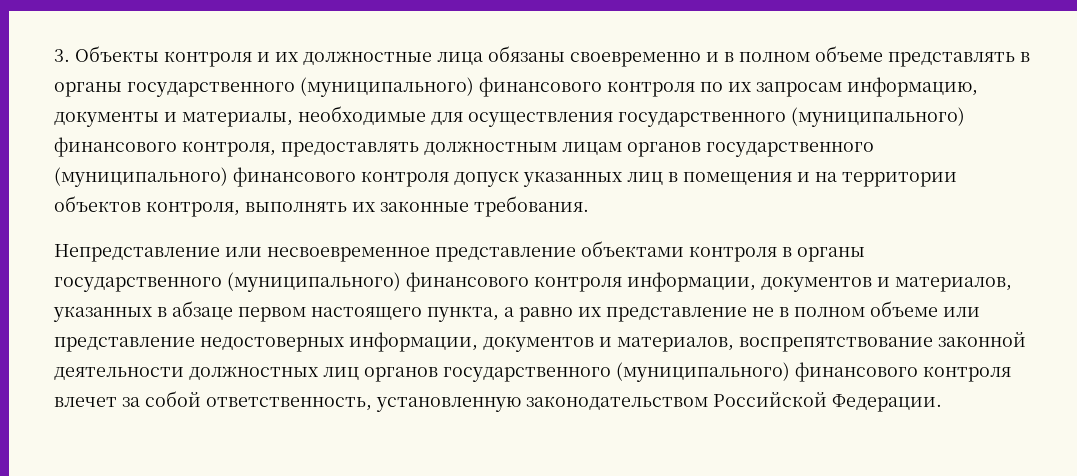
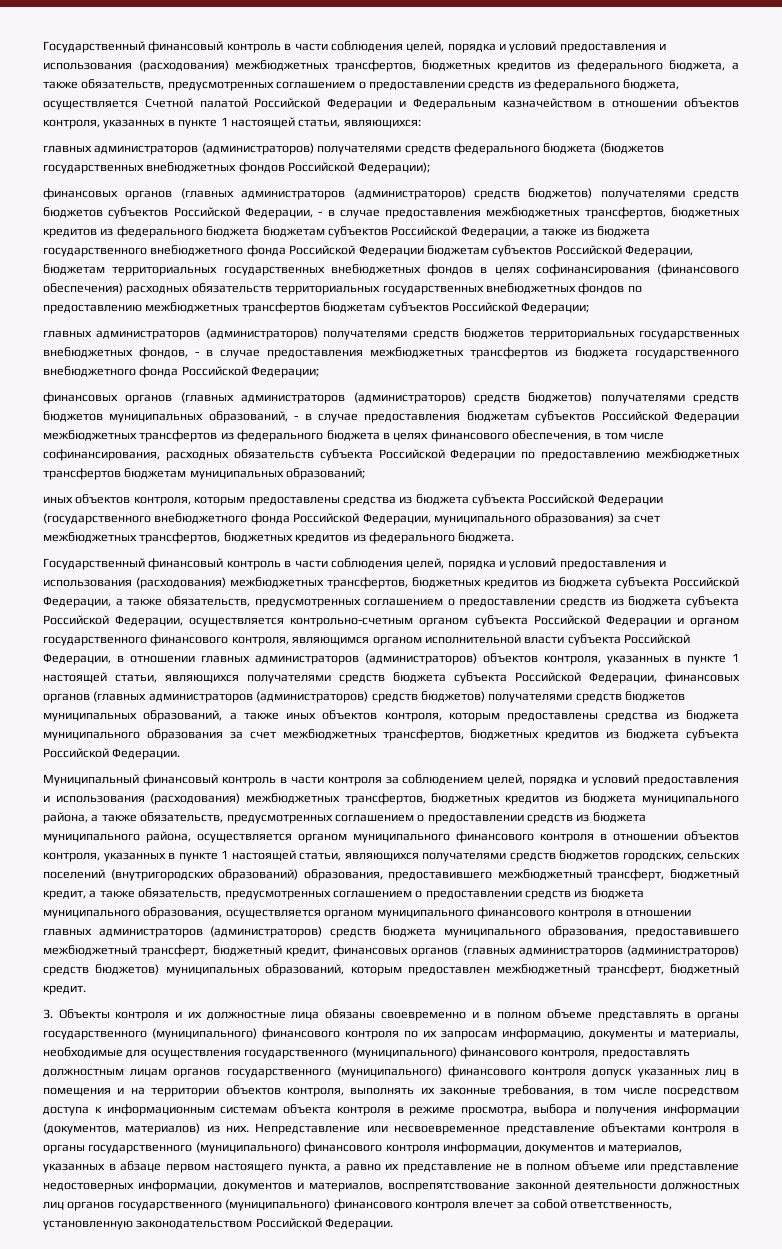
(54, 55) none -> [43,41,667,53] [43,60,739,72] [43,79,680,91] [43,98,739,110] [43,117,421,129] [43,143,664,155] [43,162,430,174] [43,188,739,200] [43,207,740,219] [43,226,651,238] [43,245,693,257] [43,264,739,276] [43,283,642,295] [43,302,590,314] [43,328,741,340] [43,347,739,359] [43,366,320,378] [43,392,739,404] [43,411,739,423] [43,430,665,442] [43,449,740,461] [43,468,366,480] [43,494,663,506] [43,513,661,525] [43,532,515,544] [43,558,667,570] [43,577,739,589] [43,596,739,608] [43,615,739,627] [43,634,690,646] [43,653,739,665] [43,672,740,684] [43,691,685,703] [43,710,739,722] [43,729,739,741] [43,748,181,760] [43,774,739,786] [43,793,739,805] [43,812,646,824] [43,831,739,843] [43,850,740,862] [43,869,739,881] [43,888,644,900] [43,907,691,919] [43,926,739,938] [43,945,739,957] [43,964,739,976] [43,985,86,995] Государственный финансовый контроль в части соблюдения целей, порядка и условий предоставления и использования (расходования) межбюджетных трансфертов, бюджетных кредитов из федерального бюджета, а также обязательств, предусмотренных соглашением о предоставлении средств из федерального бюджета, осуществляется Счетной палатой Российской Федерации и Федеральным казначейством в отношении объектов контроля, указанных в пункте 1 настоящей статьи, являющихся: // главных администраторов (администраторов) получателями средств федерального бюджета (бюджетов государственных внебюджетных фондов Российской Федерации); // финансовых органов (главных администраторов (администраторов) средств бюджетов) получателями средств бюджетов субъектов Российской Федерации, - в случае предоставления межбюджетных трансфертов, бюджетных кредитов из федерального бюджета бюджетам субъектов Российской Федерации, а также из бюджета государственного внебюджетного фонда Российской Федерации бюджетам субъектов Российской Федерации, бюджетам территориальных государственных внебюджетных фондов в целях софинансирования (финансового обеспечения) расходных обязательств территориальных государственных внебюджетных фондов по предоставлению межбюджетных трансфертов бюджетам субъектов Российской Федерации; // главных администраторов (администраторов) получателями средств бюджетов территориальных государственных внебюджетных фондов, - в случае предоставления межбюджетных трансфертов из бюджета государственного внебюджетного фонда Российской Федерации; // финансовых органов (главных администраторов (администраторов) средств бюджетов) получателями средств бюджетов муниципальных образований, - в случае предоставления бюджетам субъектов Российской Федерации межбюджетных трансфертов из федерального бюджета в целях финансового обеспечения, в том числе софинансирования, расходных обязательств субъекта Российской Федерации по предоставлению межбюджетных трансфертов бюджетам муниципальных образований; // иных объектов контроля, которым предоставлены средства из бюджета субъекта Российской Федерации (государственного внебюджетного фонда Российской Федерации, муниципального образования) за счет межбюджетных трансфертов, бюджетных кредитов из федерального бюджета. // Государственный финансовый контроль в части соблюдения целей, порядка и условий предоставления и использования (расходования) межбюджетных трансфертов, бюджетных кредитов из бюджета субъекта Российской Федерации, а также обязательств, предусмотренных соглашением о предоставлении средств из бюджета субъекта Российской Федерации, осуществляется контрольно-счетным органом субъекта Российской Федерации и органом государственного финансового контроля, являющимся органом исполнительной власти субъекта Российской Федерации, в отношении главных администраторов (администраторов) объектов контроля, указанных в пункте 1 настоящей статьи, являющихся получателями средств бюджета субъекта Российской Федерации, финансовых органов (главных администраторов (администраторов) средств бюджетов) получателями средств бюджетов муниципальных образований, а также иных объектов контроля, которым предоставлены средства из бюджета муниципального образования за счет межбюджетных трансфертов, бюджетных кредитов из бюджета субъекта Российской Федерации. // Муниципальный финансовый контроль в части контроля за соблюдением целей, порядка и условий предоставления и использования (расходования) межбюджетных трансфертов, бюджетных кредитов из бюджета муниципального района, а также обязательств, предусмотренных соглашением о предоставлении средств из бюджета муниципального района, осуществляется органом муниципального финансового контроля в отношении объектов контроля, указанных в пункте 1 настоящей статьи, являющихся получателями средств бюджетов городских, сельских поселений (внутригородских образований) образования, предоставившего межбюджетный трансферт, бюджетный кредит, а также обязательств, предусмотренных соглашением о предоставлении средств из бюджета муниципального образования, осуществляется органом муниципального финансового контроля в отношении главных администраторов (администраторов) средств бюджета муниципального образования, предоставившего межбюджетный трансферт, бюджетный кредит, финансовых органов (главных администраторов (администраторов) средств бюджетов) муниципальных образований, которым предоставлен межбюджетный трансферт, бюджетный кредит. //
[474,196,589,217] требования. // -> [502,1085,739,1097] [43,1104,739,1116] [43,1123,249,1135] требования, в том числе посредством доступа к информационным системам объекта контроля в режиме просмотра, выбора и получения информации (документов, материалов) из них.

